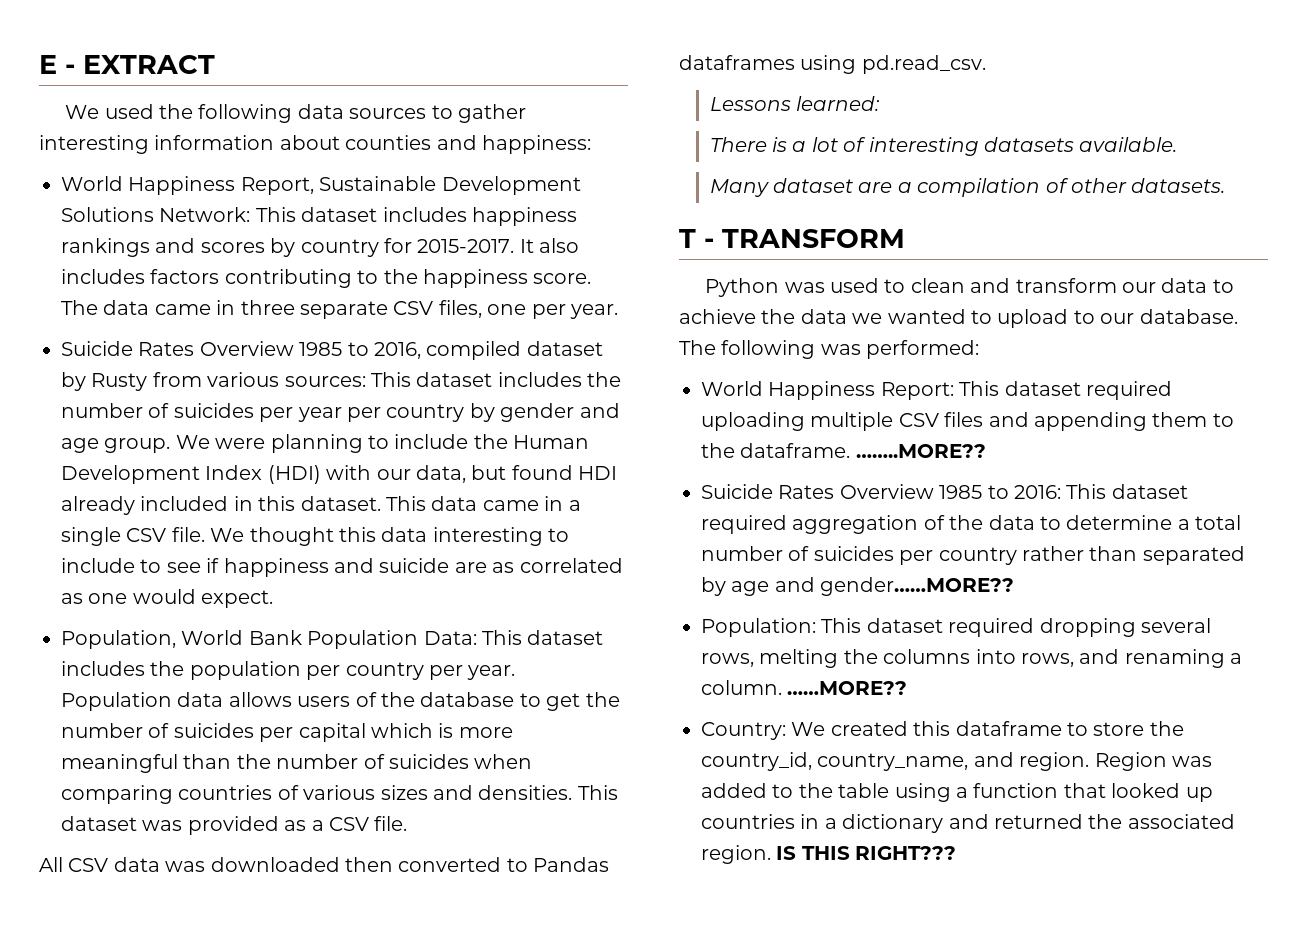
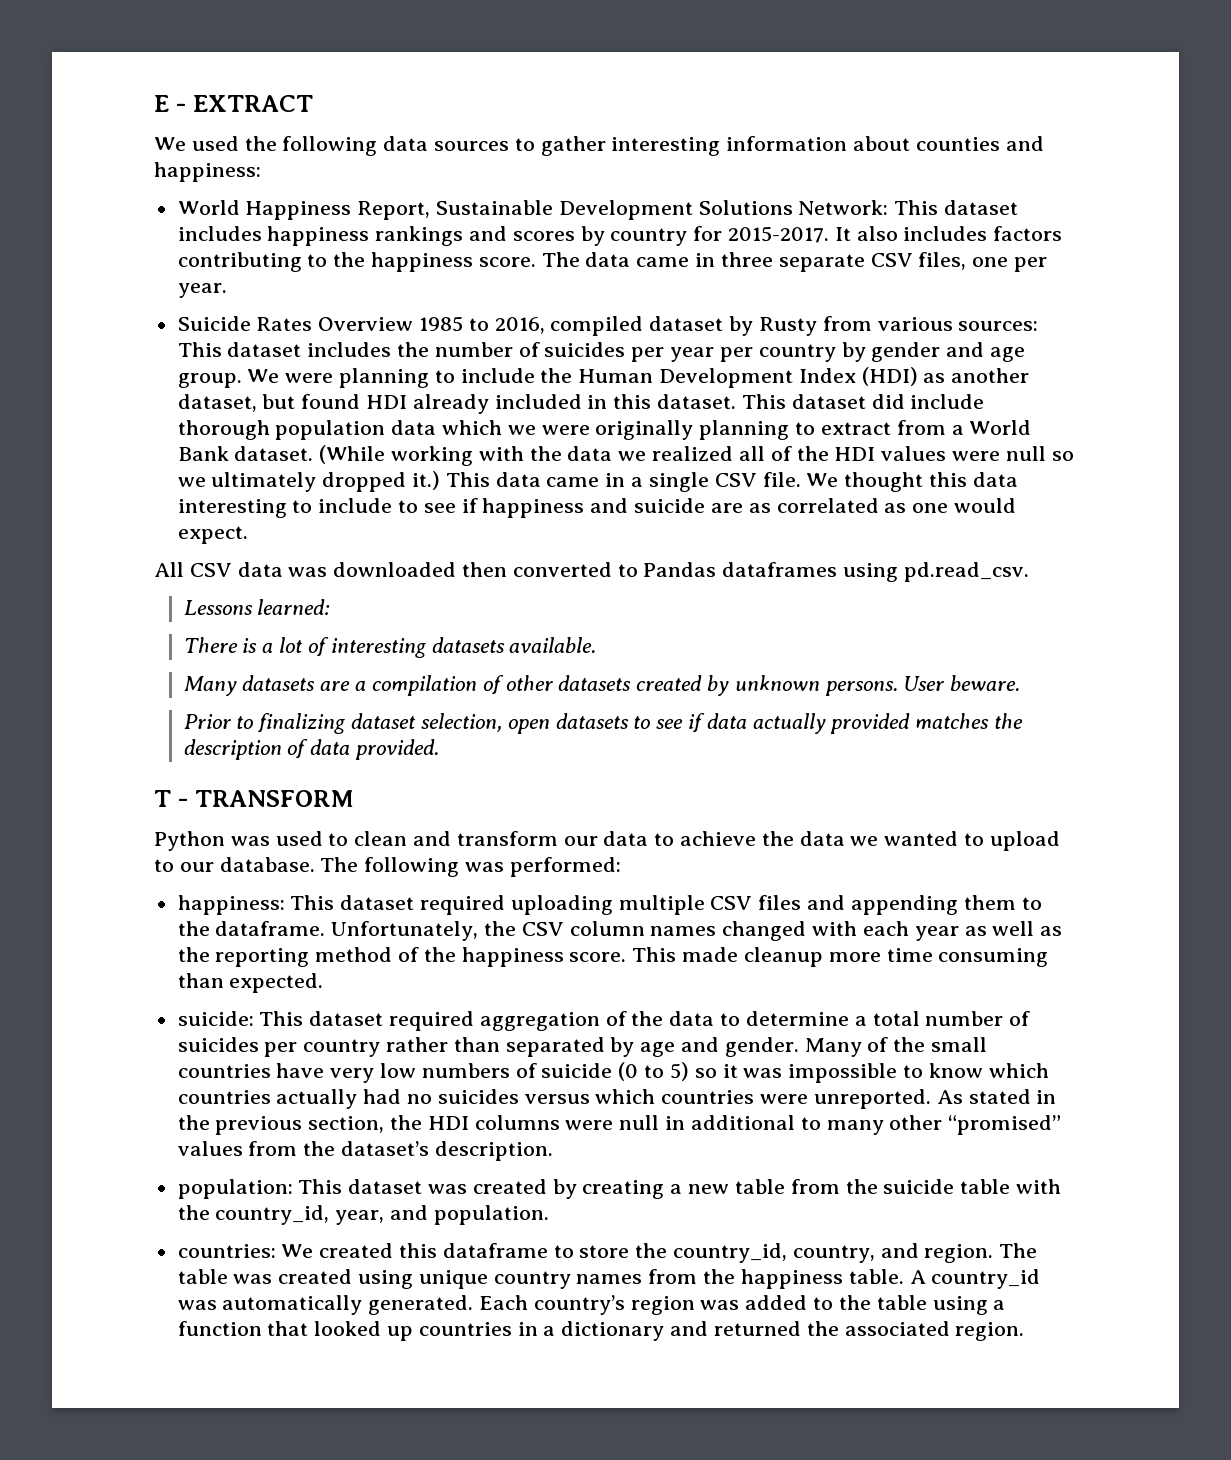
[326,465,466,483] with our data, -> [923,368,1030,383] [177,394,257,412] as another dataset,
(426, 503) none -> [791,394,985,409] [177,420,1032,440] [177,445,1074,466] [177,471,490,492] dataset did include thorough population data which we were originally planning to extract from a World Bank dataset. (While working with the data we realized all of the HDI values were null so we ultimately dropped it.) This
[61,630,604,649] [61,661,516,680] [61,692,620,711] [61,723,513,742] [61,754,533,773] [61,785,618,804] [61,816,408,835] // Population, World Bank Population Data: This dataset includes the population per country per year. Population data allows users of the database to get the number of suicides per capital which is more meaningful than the number of suicides when comparing countries of various sizes and densities. This dataset was provided as a CSV file. -> (248, 535) none
[773,178,854,193] dataset -> [242,675,316,691] datasets
[1131,178,1226,193] datasets. -> [558,675,1021,696] [183,713,1023,734] [183,739,440,760] datasets created by unknown persons. User beware. // Prior to finalizing dataset selection, open datasets to see if data actually provided matches the description of data provided.
[701,381,954,400] World Happiness Report: -> [177,895,285,915] happiness:
[855,444,986,458] [701,484,1061,499] ……..MORE?? // Suicide Rates Overview 1985 to 2016: -> [331,921,1063,941] [177,947,1049,967] [177,973,324,993] [177,1011,254,1026] Unfortunately, the CSV column names changed with each year as well as the reporting method of the happiness score. This made cleanup more time consuming than expected. // suicide:
[820,577,1015,596] [701,618,1211,637] [701,649,1243,668] [701,680,908,695] [701,722,786,740] gender……MORE?? // Population: This dataset required dropping several rows, melting the columns into rows, and renaming a column. ……MORE?? // Country: -> [724,1037,988,1057] [177,1062,1049,1083] [177,1089,1057,1109] [177,1115,1062,1135] [177,1141,553,1161] [177,1179,1061,1199] [177,1205,549,1225] [177,1244,276,1258] gender. Many of the small countries have very low numbers of suicide (0 to 5) so it was impossible to know which countries actually had no suicides versus which countries were unreported. As stated in the previous section, the HDI columns were null in additional to many other “promised” values from the dataset’s description. // population: This dataset was created by creating a new table from the suicide table with the country_id, year, and population. // countries:
[817,753,969,771] country_name, -> [792,1245,875,1263] country,
[1094,752,1167,771] Region -> [999,1243,1038,1258] [177,1269,1041,1289] [177,1295,695,1315] The table was created using unique country names from the happiness table. A country_id was automatically generated. Each country’s region
[776,846,957,860] IS THIS RIGHT??? -> (1025, 1331) none

